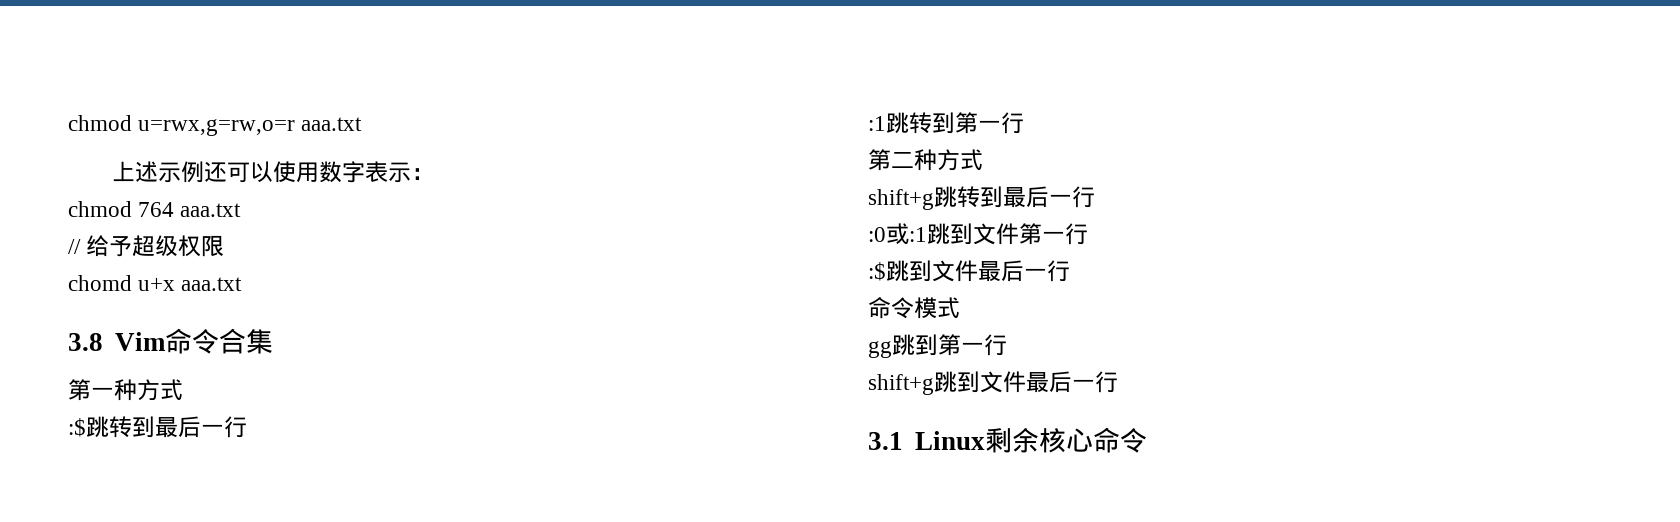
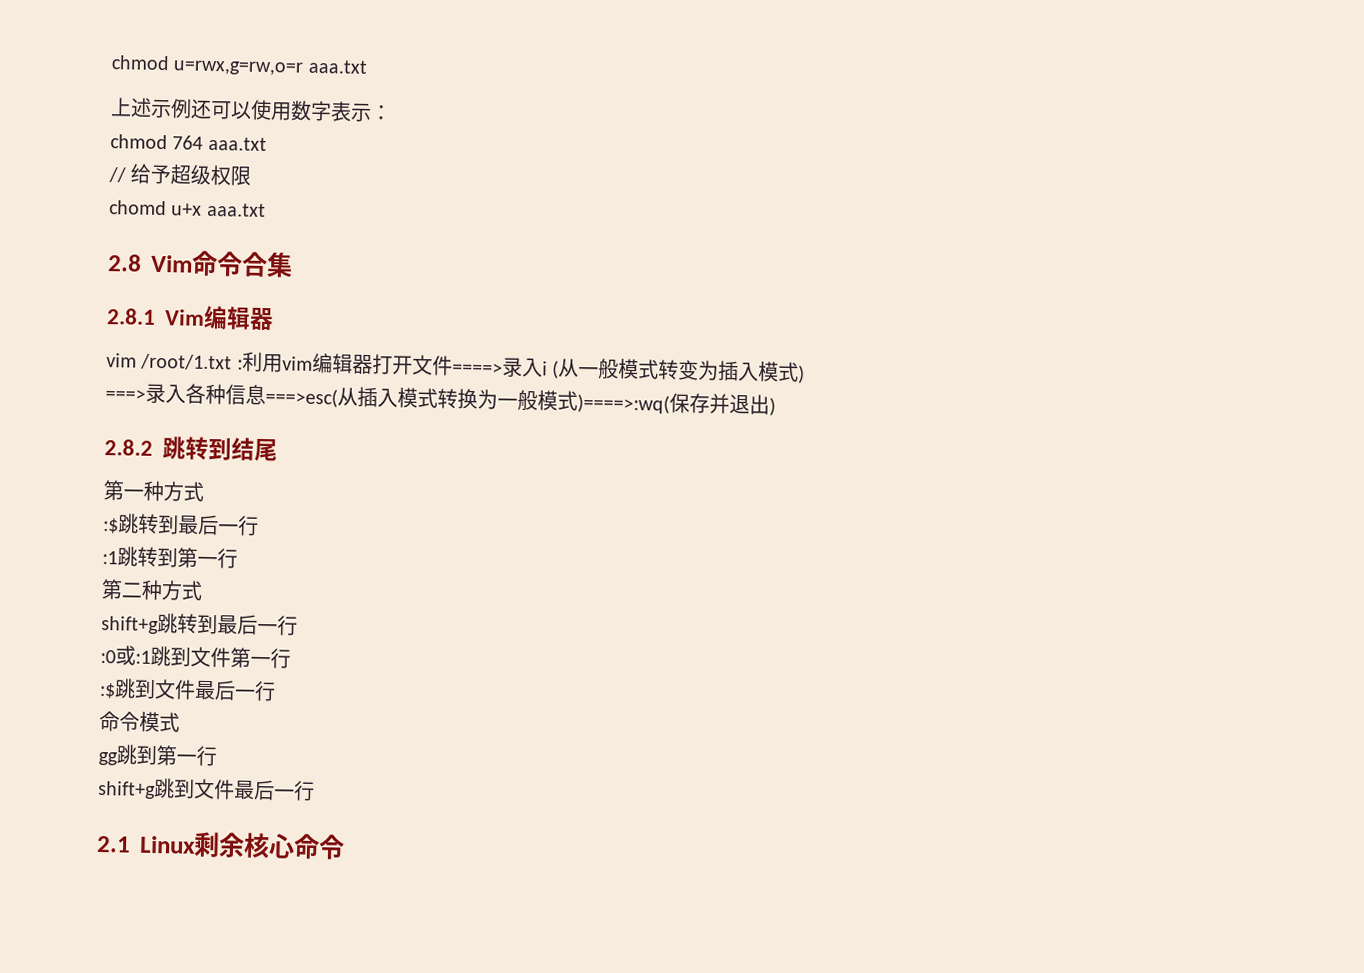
[68,333,103,351] 3.8 -> [107,254,142,272] 2.8
(273, 341) none -> [106,305,274,331] [106,351,806,384] [105,383,776,416] [104,436,278,462] // 2.8.1 Vim编辑器 // vim /root/1.txt :利用vim编辑器打开文件====>录入i (从一般模式转变为插入模式) // ===>录入各种信息===>esc(从插入模式转换为一般模式)====>:wq(保存并退出) // 2.8.2跳转到结尾
[868,432,903,450] 3.1 -> [96,835,131,853] 2.1

